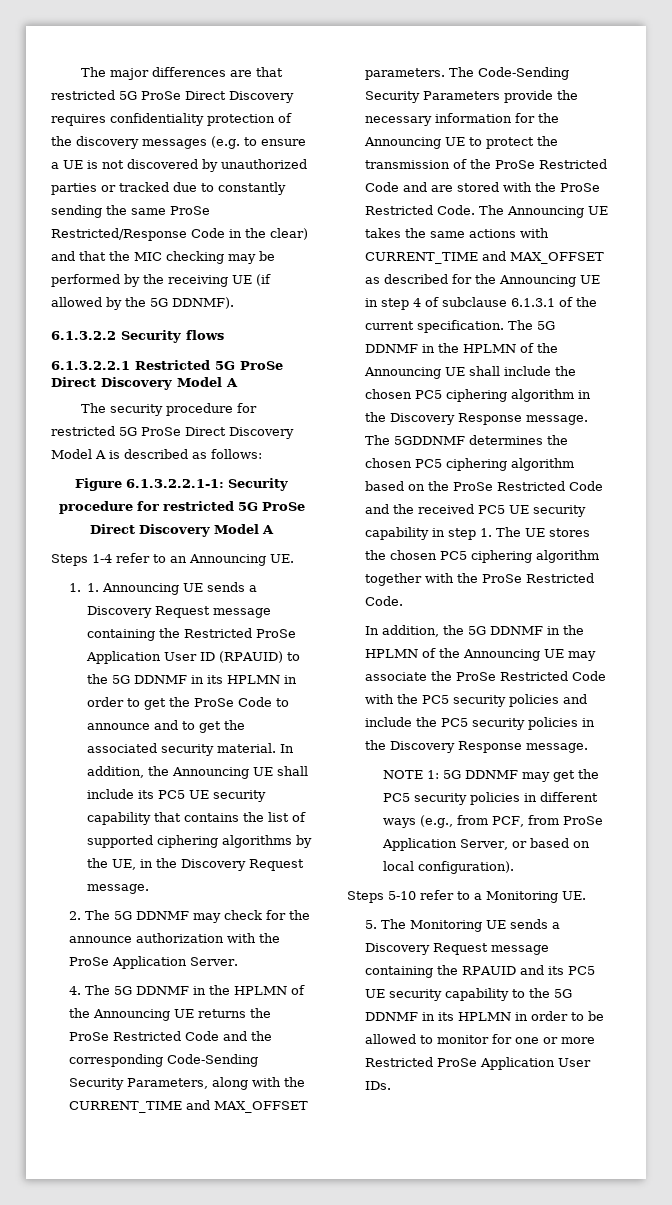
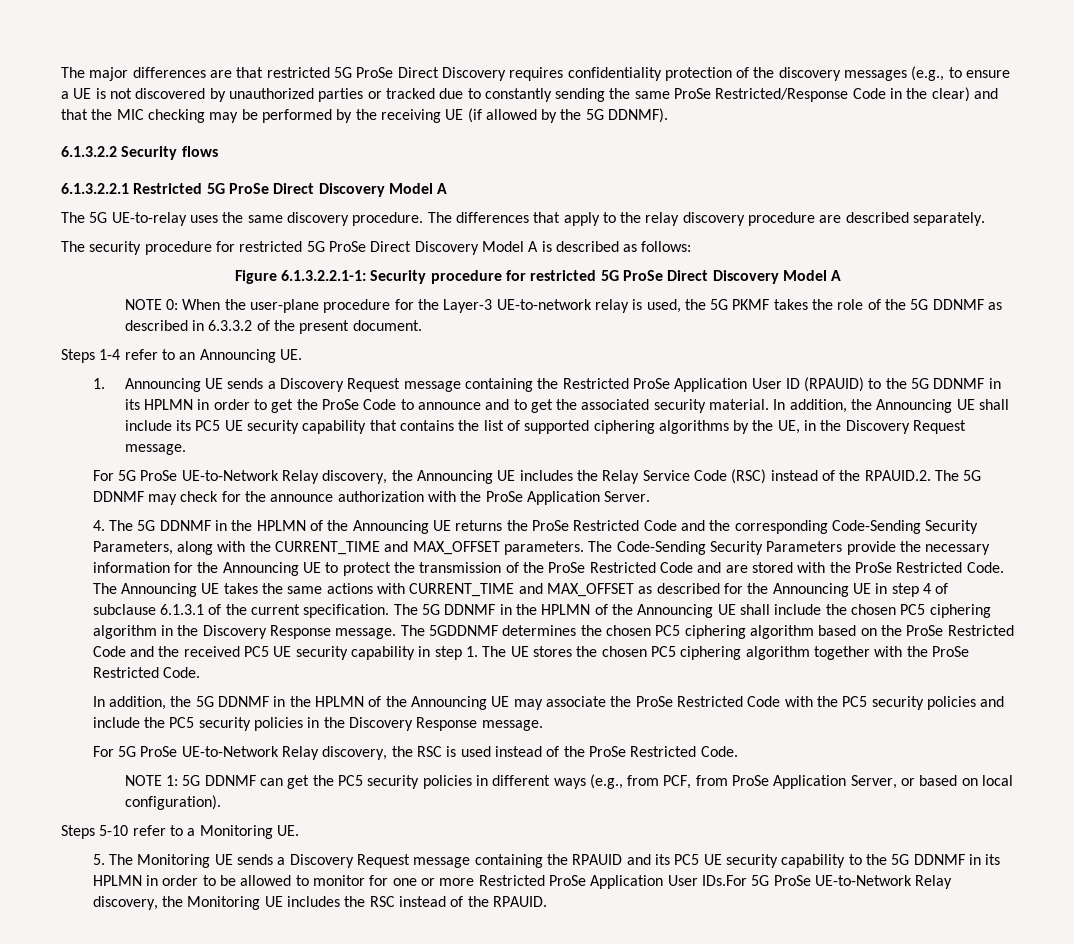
[211,136,240,149] (e.g. -> [911,66,945,81] (e.g.,
(238, 382) none -> [61,212,986,226] // The 5G UE-to-relay uses the same discovery procedure. The differences that apply to the relay discovery procedure are described separately.
(274, 529) none -> [124,299,1003,313] [124,320,422,334] // NOTE 0: When the user-plane procedure for the Layer-3 UE-to-network relay is used, the 5G PKMF takes the role of the 5G DDNMF as described in 6.3.3.2 of the present document.
[87,583,100,592] 1. -> (105, 383) none
[68,911,81,920] 2. -> [92,469,931,484] For 5G ProSe UE-to-Network Relay discovery, the Announcing UE includes the Relay Service Code (RSC) instead of the RPAUID.2.
(588, 748) none -> [92,746,738,760] // For 5G ProSe UE-to-Network Relay discovery, the RSC is used instead of the ProSe Restricted Code.
[521,772,550,782] may -> [259,778,283,786] can
[364,1081,391,1090] IDs. -> [701,875,953,889] [92,896,548,910] IDs.For 5G ProSe UE-to-Network Relay discovery, the Monitoring UE includes the RSC instead of the RPAUID.

